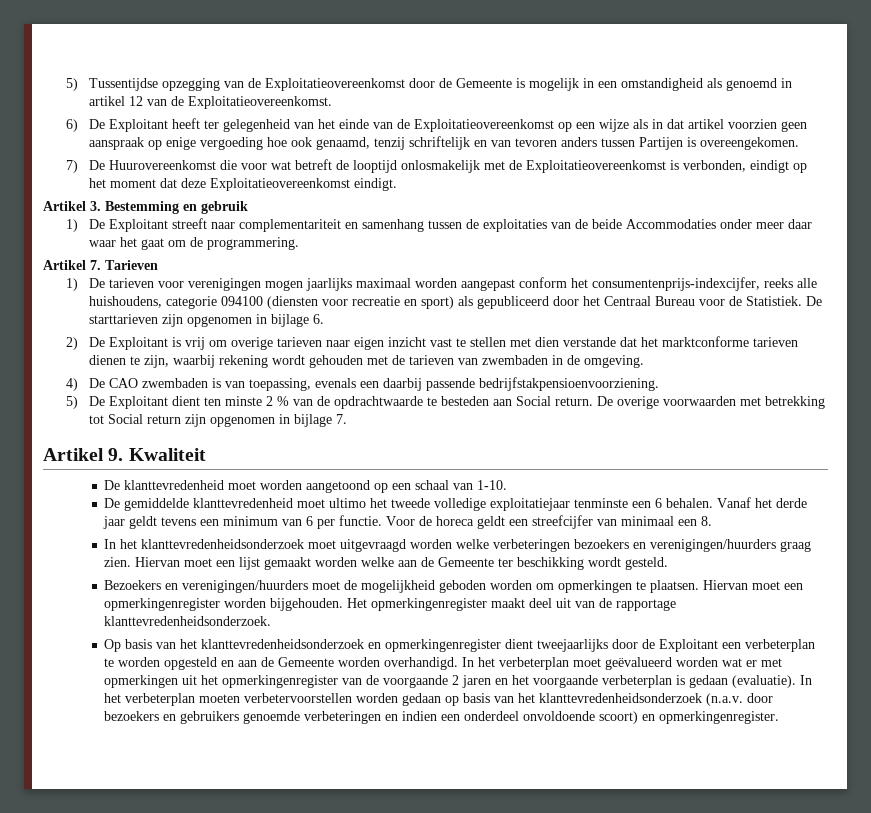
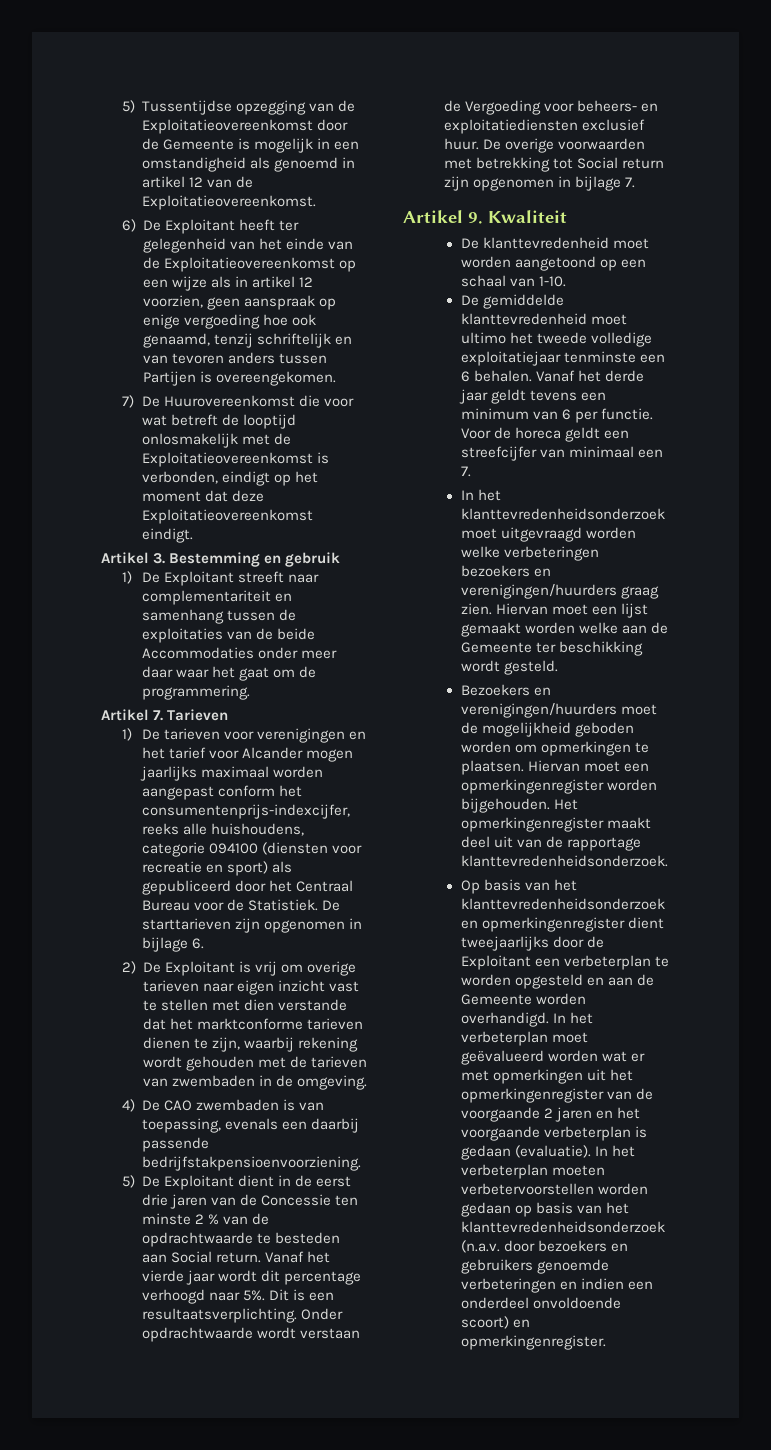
[667,119,778,129] dat artikel voorzien -> [252,276,314,288] [143,295,204,308] artikel 12 voorzien,
(262, 284) none -> [349,731,367,740] [142,747,304,759] en het tarief voor Alcander
(201, 401) none -> [278,1175,352,1187] [142,1194,332,1209] in de eerst drie jaren van de Concessie
(594, 401) none -> [265,1251,331,1263] [142,1270,362,1285] [142,1289,335,1304] [142,1308,344,1323] [142,1327,361,1342] [444,100,659,115] [444,119,646,134] [444,138,480,150] Vanaf het vierde jaar wordt dit percentage verhoogd naar 5%. Dit is een resultaatsverplichting. Onder opdrachtwaarde wordt verstaan de Vergoeding voor beheers- en exploitatiediensten exclusief huur.
[701,516,713,526] 8. -> [460,466,471,477] 7.

